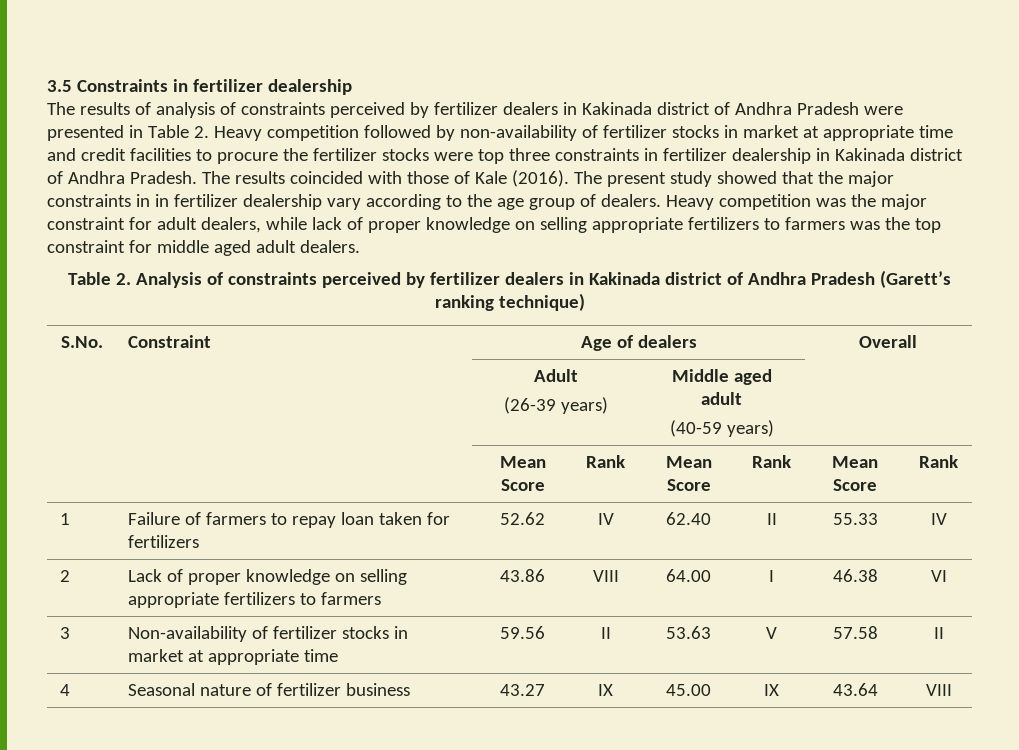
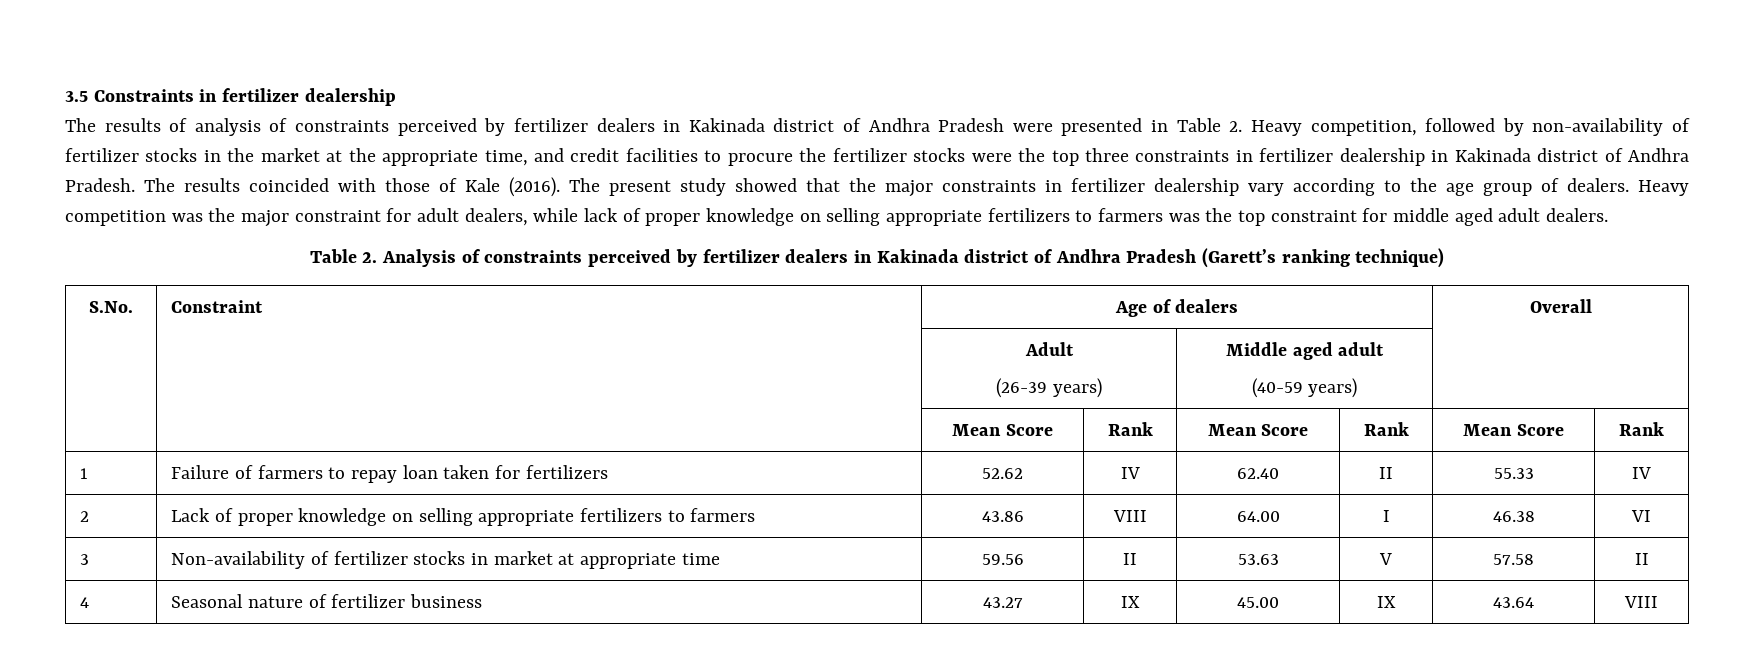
[266,125,359,141] competition -> [1310,120,1417,136] competition,
[742,125,953,141] market at appropriate time -> [227,148,528,166] the market at the appropriate time,
(473, 156) none -> [1018,148,1046,162] the
[154,194,169,207] in -> (1062, 186) none

